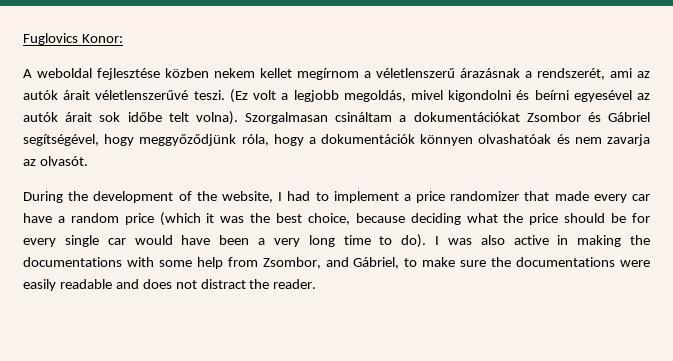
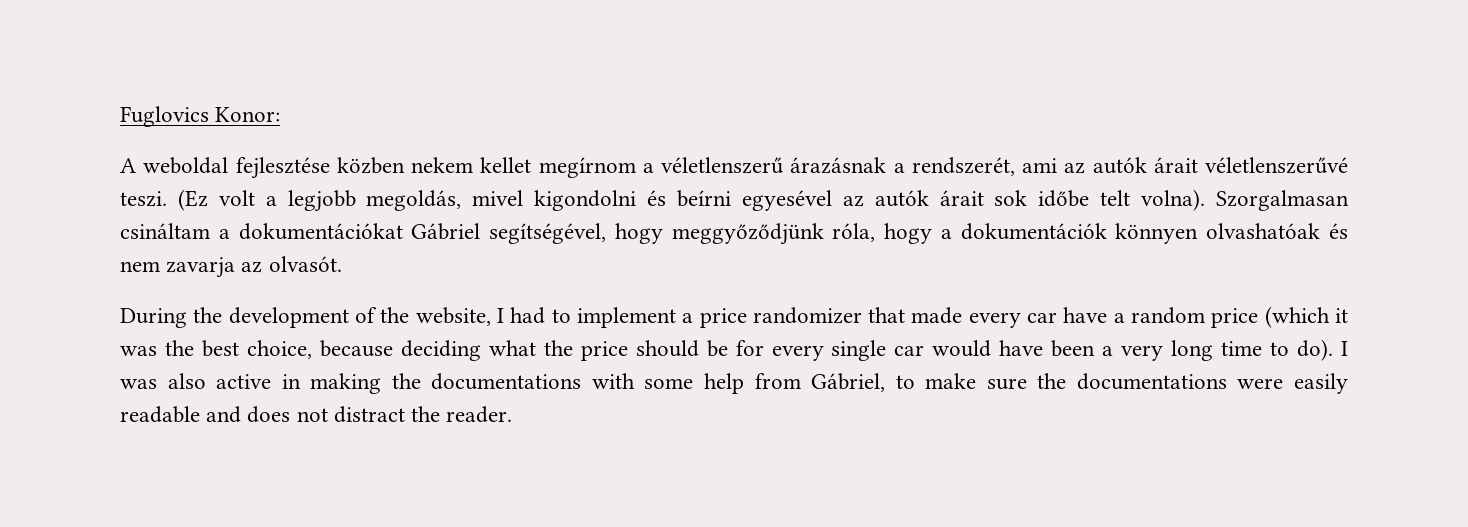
[526,112,601,122] Zsombor és -> (403, 231) none
[262,257,349,269] Zsombor, and -> (801, 381) none

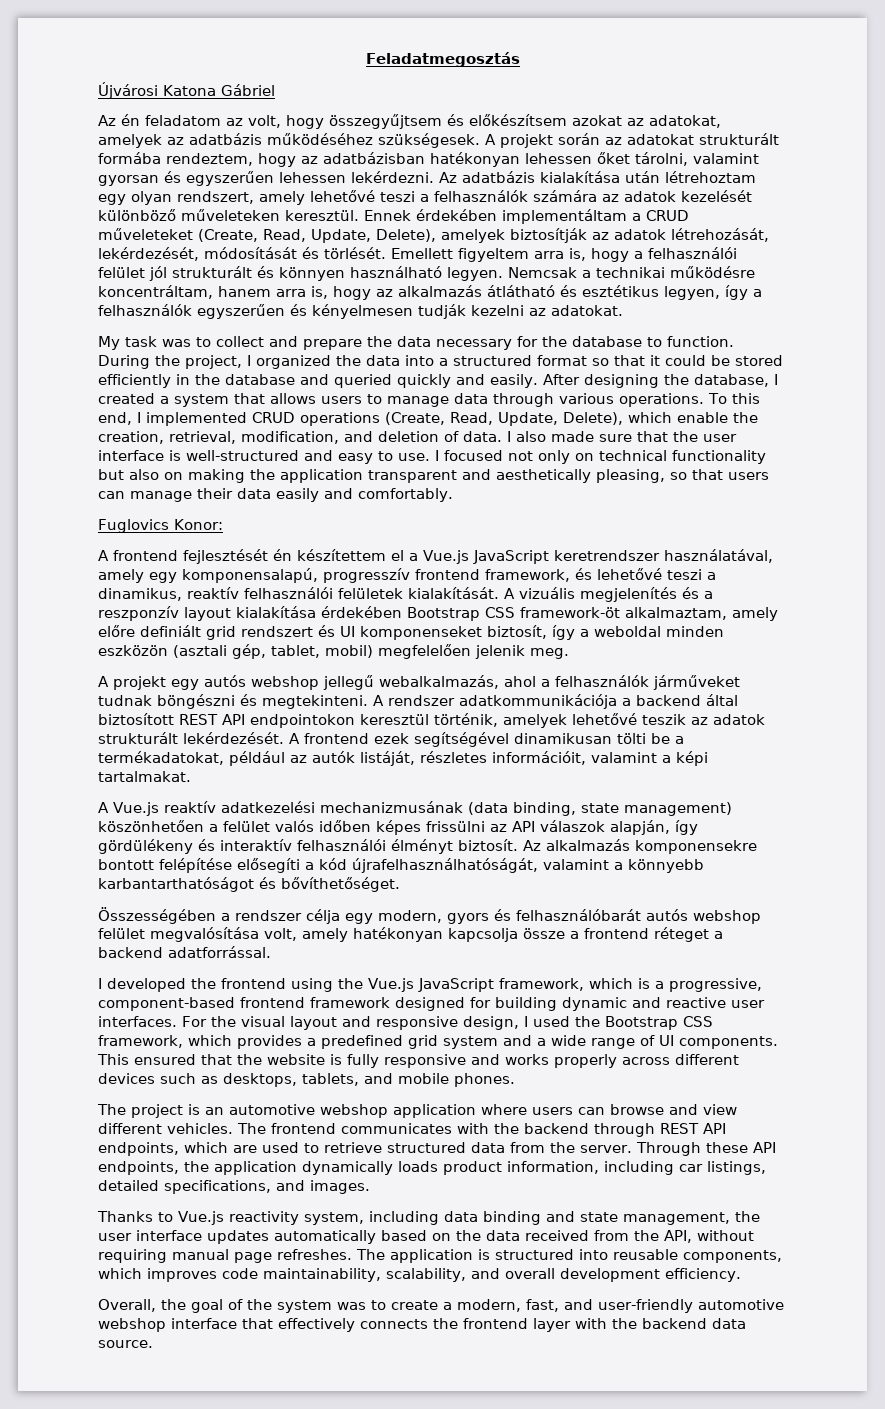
[120,106,281,127] [120,157,1348,179] [120,189,1350,212] [120,223,1348,245] [120,256,342,278] [120,306,1349,328] [120,339,1348,361] [120,373,1348,394] [120,406,513,423] Fuglovics Konor: // A weboldal fejlesztése közben nekem kellet megírnom a véletlenszerű árazásnak a rendszerét, ami az autók árait véletlenszerűvé teszi. (Ez volt a legjobb megoldás, mivel kigondolni és beírni egyesével az autók árait sok időbe telt volna). Szorgalmasan csináltam a dokumentációkat Gábriel segítségével, hogy meggyőződjünk róla, hogy a dokumentációk könnyen olvashatóak és nem zavarja az olvasót. // During the development of the website, I had to implement a price randomizer that made every car have a random price (which it was the best choice, because deciding what the price should be for every single car would have been a very long time to do). I was also active in making the documentations with some help from Gábriel, to make sure the documentations were easily readable and does not distract the reader. -> [365,52,520,67] [98,82,275,99] [98,114,721,129] [98,133,779,148] [98,152,759,167] [98,171,756,186] [98,190,752,205] [98,209,689,224] [98,228,769,243] [98,247,737,262] [98,266,755,281] [98,285,762,300] [98,304,623,319] [98,336,734,350] [98,355,783,369] [98,374,778,388] [98,393,760,407] [98,412,758,426] [98,431,737,444] [98,450,766,464] [98,469,769,483] [98,488,453,502] [98,519,223,533] [98,549,773,564] [98,568,716,583] [98,587,713,602] [98,606,778,621] [98,625,724,640] [98,644,569,659] [98,675,740,690] [98,694,738,709] [98,713,765,728] [98,732,684,747] [98,751,708,766] [98,771,191,782] [98,801,732,816] [98,820,698,835] [98,839,757,854] [98,858,704,873] [98,877,400,892] [98,907,761,924] [98,927,723,942] [98,946,271,958] [98,978,762,992] [98,997,765,1011] [98,1016,713,1030] [98,1035,778,1049] [97,1054,739,1068] [98,1073,515,1087] [97,1104,737,1118] [98,1123,726,1137] [98,1142,776,1156] [98,1161,766,1175] [98,1180,370,1194] [97,1211,760,1225] [98,1230,754,1244] [98,1249,782,1263] [98,1268,741,1282] [98,1299,784,1313] [98,1318,746,1332] [98,1340,153,1348] Feladatmegosztás // Újvárosi Katona Gábriel // Az én feladatom az volt, hogy összegyűjtsem és előkészítsem azokat az adatokat, amelyek az adatbázis működéséhez szükségesek. A projekt során az adatokat strukturált formába rendeztem, hogy az adatbázisban hatékonyan lehessen őket tárolni, valamint gyorsan és egyszerűen lehessen lekérdezni. Az adatbázis kialakítása után létrehoztam egy olyan rendszert, amely lehetővé teszi a felhasználók számára az adatok kezelését különböző műveleteken keresztül. Ennek érdekében implementáltam a CRUD műveleteket (Create, Read, Update, Delete), amelyek biztosítják az adatok létrehozását, lekérdezését, módosítását és törlését. Emellett figyeltem arra is, hogy a felhasználói felület jól strukturált és könnyen használható legyen. Nemcsak a technikai működésre koncentráltam, hanem arra is, hogy az alkalmazás átlátható és esztétikus legyen, így a felhasználók egyszerűen és kényelmesen tudják kezelni az adatokat. // My task was to collect and prepare the data necessary for the database to function. During the project, I organized the data into a structured format so that it could be stored efficiently in the database and queried quickly and easily. After designing the database, I created a system that allows users to manage data through various operations. To this end, I implemented CRUD operations (Create, Read, Update, Delete), which enable the creation, retrieval, modification, and deletion of data. I also made sure that the user interface is well-structured and easy to use. I focused not only on technical functionality but also on making the application transparent and aesthetically pleasing, so that users can manage their data easily and comfortably. // Fuglovics Konor: // A frontend fejlesztését én készítettem el a Vue.js JavaScript keretrendszer használatával, amely egy komponensalapú, progresszív frontend framework, és lehetővé teszi a dinamikus, reaktív felhasználói felületek kialakítását. A vizuális megjelenítés és a reszponzív layout kialakítása érdekében Bootstrap CSS framework-öt alkalmaztam, amely előre definiált grid rendszert és UI komponenseket biztosít, így a weboldal minden eszközön (asztali gép, tablet, mobil) megfelelően jelenik meg. // A projekt egy autós webshop jellegű webalkalmazás, ahol a felhasználók járműveket tudnak böngészni és megtekinteni. A rendszer adatkommunikációja a backend által biztosított REST API endpointokon keresztül történik, amelyek lehetővé teszik az adatok strukturált lekérdezését. A frontend ezek segítségével dinamikusan tölti be a termékadatokat, például az autók listáját, részletes információit, valamint a képi tartalmakat. // A Vue.js reaktív adatkezelési mechanizmusának (data binding, state management) köszönhetően a felület valós időben képes frissülni az API válaszok alapján, így gördülékeny és interaktív felhasználói élményt biztosít. Az alkalmazás komponensekre bontott felépítése elősegíti a kód újrafelhasználhatóságát, valamint a könnyebb karbantarthatóságot és bővíthetőséget. // Összességében a rendszer célja egy modern, gyors és felhasználóbarát autós webshop felület megvalósítása volt, amely hatékonyan kapcsolja össze a frontend réteget a backend adatforrással. // I developed the frontend using the Vue.js JavaScript framework, which is a progressive, component-based frontend framework designed for building dynamic and reactive user interfaces. For the visual layout and responsive design, I used the Bootstrap CSS framework, which provides a predefined grid system and a wide range of UI components. This ensured that the website is fully responsive and works properly across different devices such as desktops, tablets, and mobile phones. // The project is an automotive webshop application where users can browse and view different vehicles. The frontend communicates with the backend through REST API endpoints, which are used to retrieve structured data from the server. Through these API endpoints, the application dynamically loads product information, including car listings, detailed specifications, and images. // Thanks to Vue.js reactivity system, including data binding and state management, the user interface updates automatically based on the data received from the API, without requiring manual page refreshes. The application is structured into reusable components, which improves code maintainability, scalability, and overall development efficiency. // Overall, the goal of the system was to create a modern, fast, and user-friendly automotive webshop interface that effectively connects the frontend layer with the backend data source.

